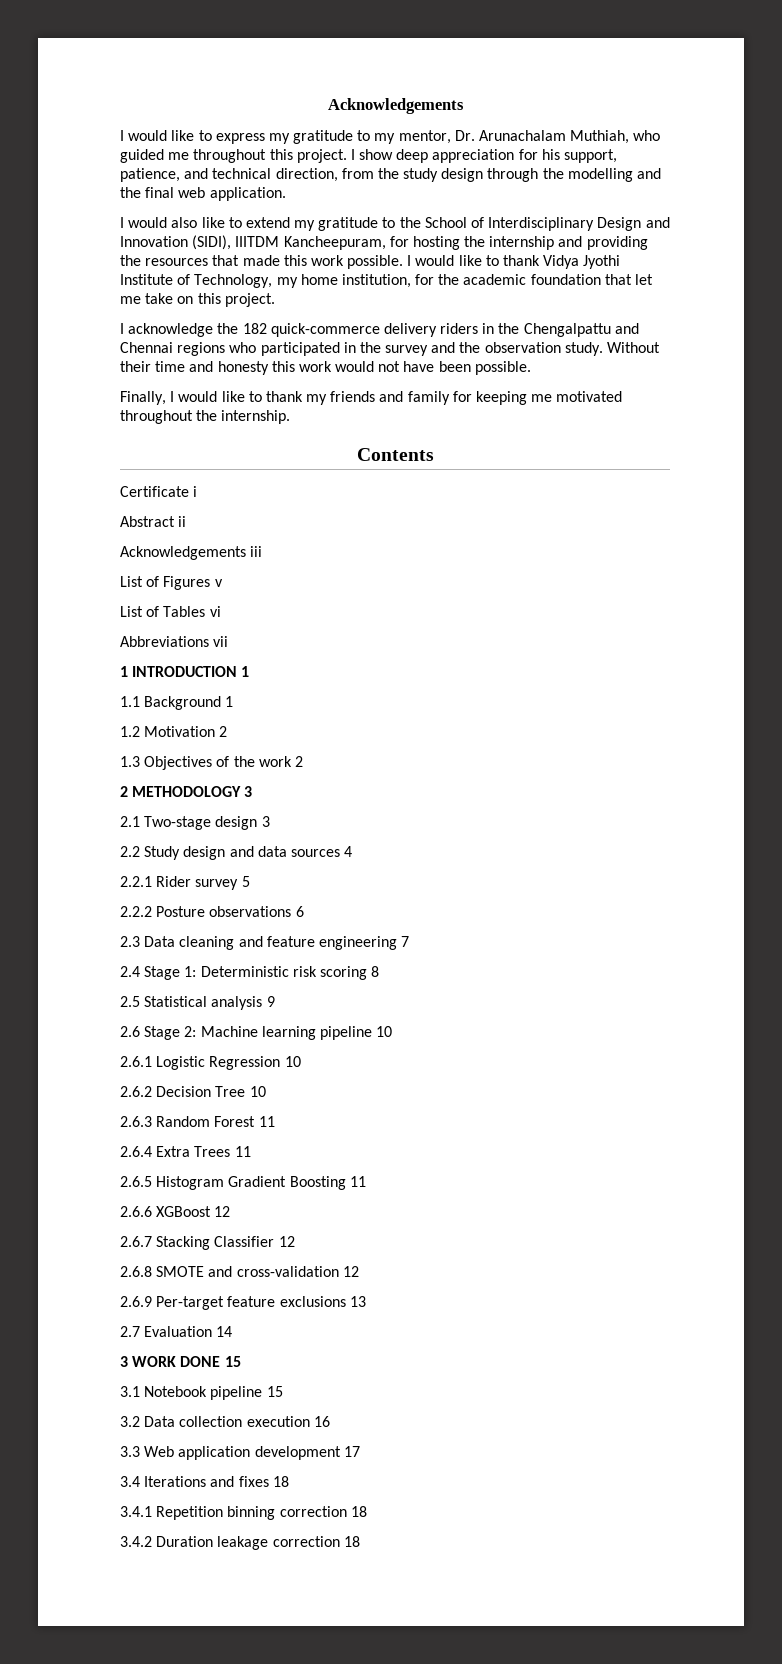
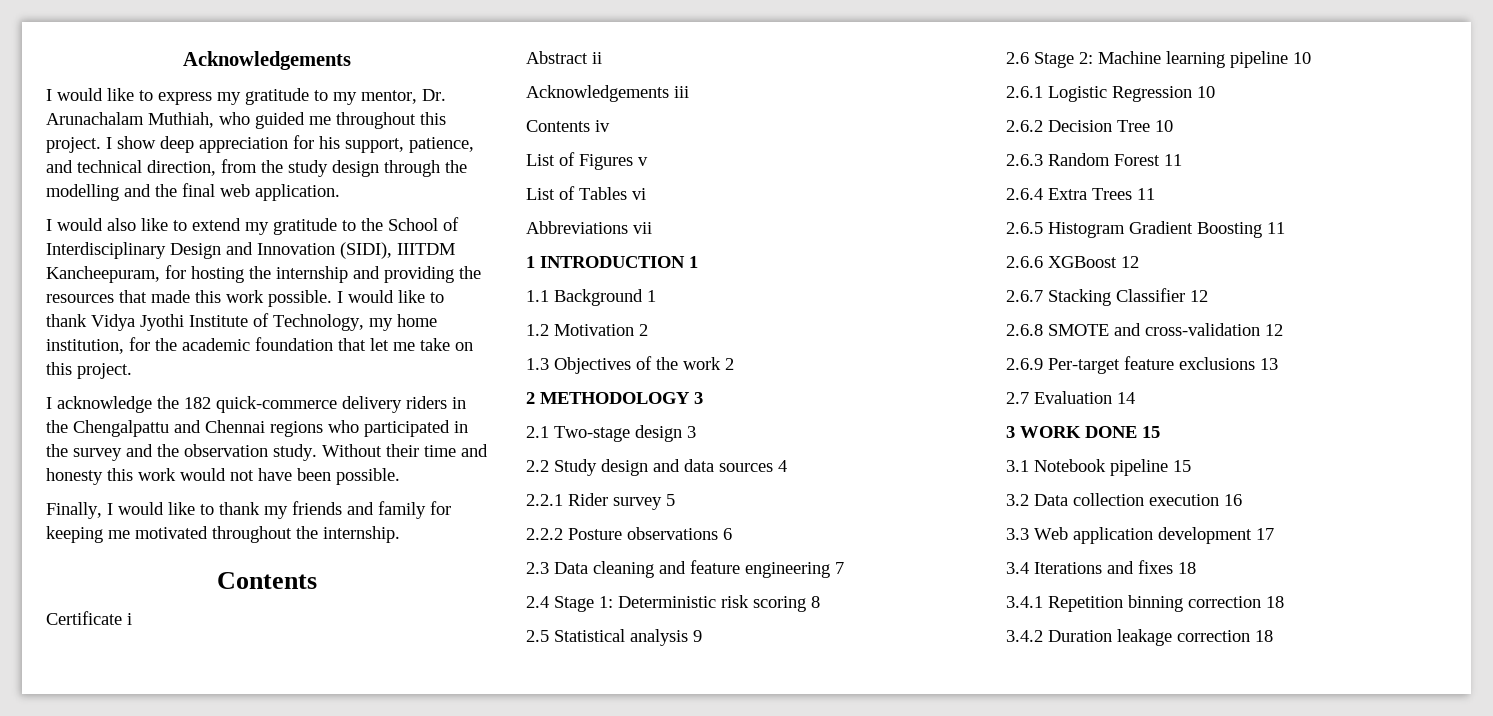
(263, 551) none -> [526,120,610,132] // Contents iv

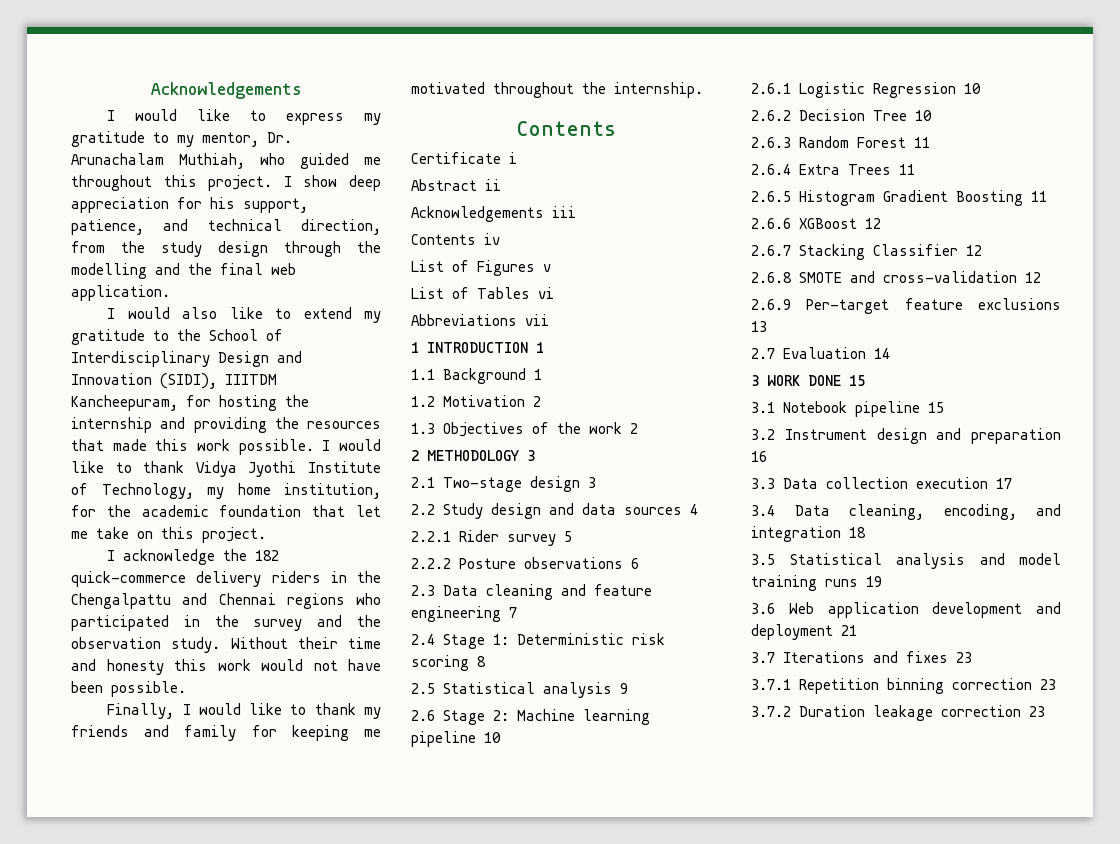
[1034,493,1242,506] [1006,527,1274,544] [1006,562,1029,574] Data collection execution 16 // 3.3 Web application development 17 // 3.4 -> [784,428,1061,444] [751,451,767,462] [751,477,1012,489] [751,504,1061,520] [751,526,866,542] [751,553,1061,569] [751,575,882,591] [751,602,1061,618] [751,624,857,640] [751,652,775,663] Instrument design and preparation 16 // 3.3 Data collection execution 17 // 3.4 Data cleaning, encoding, and integration 18 // 3.5 Statistical analysis and model training runs 19 // 3.6 Web application development and deployment 21 // 3.7
[1178,562,1196,574] [1006,596,1043,608] 18 // 3.4.1 -> [956,652,972,663] [751,679,791,690] 23 // 3.7.1
[1266,596,1284,608] [1006,630,1043,642] 18 // 3.4.2 -> [1040,679,1056,690] [751,706,791,717] 23 // 3.7.2
[1255,630,1273,642] 18 -> [1029,706,1045,717] 23

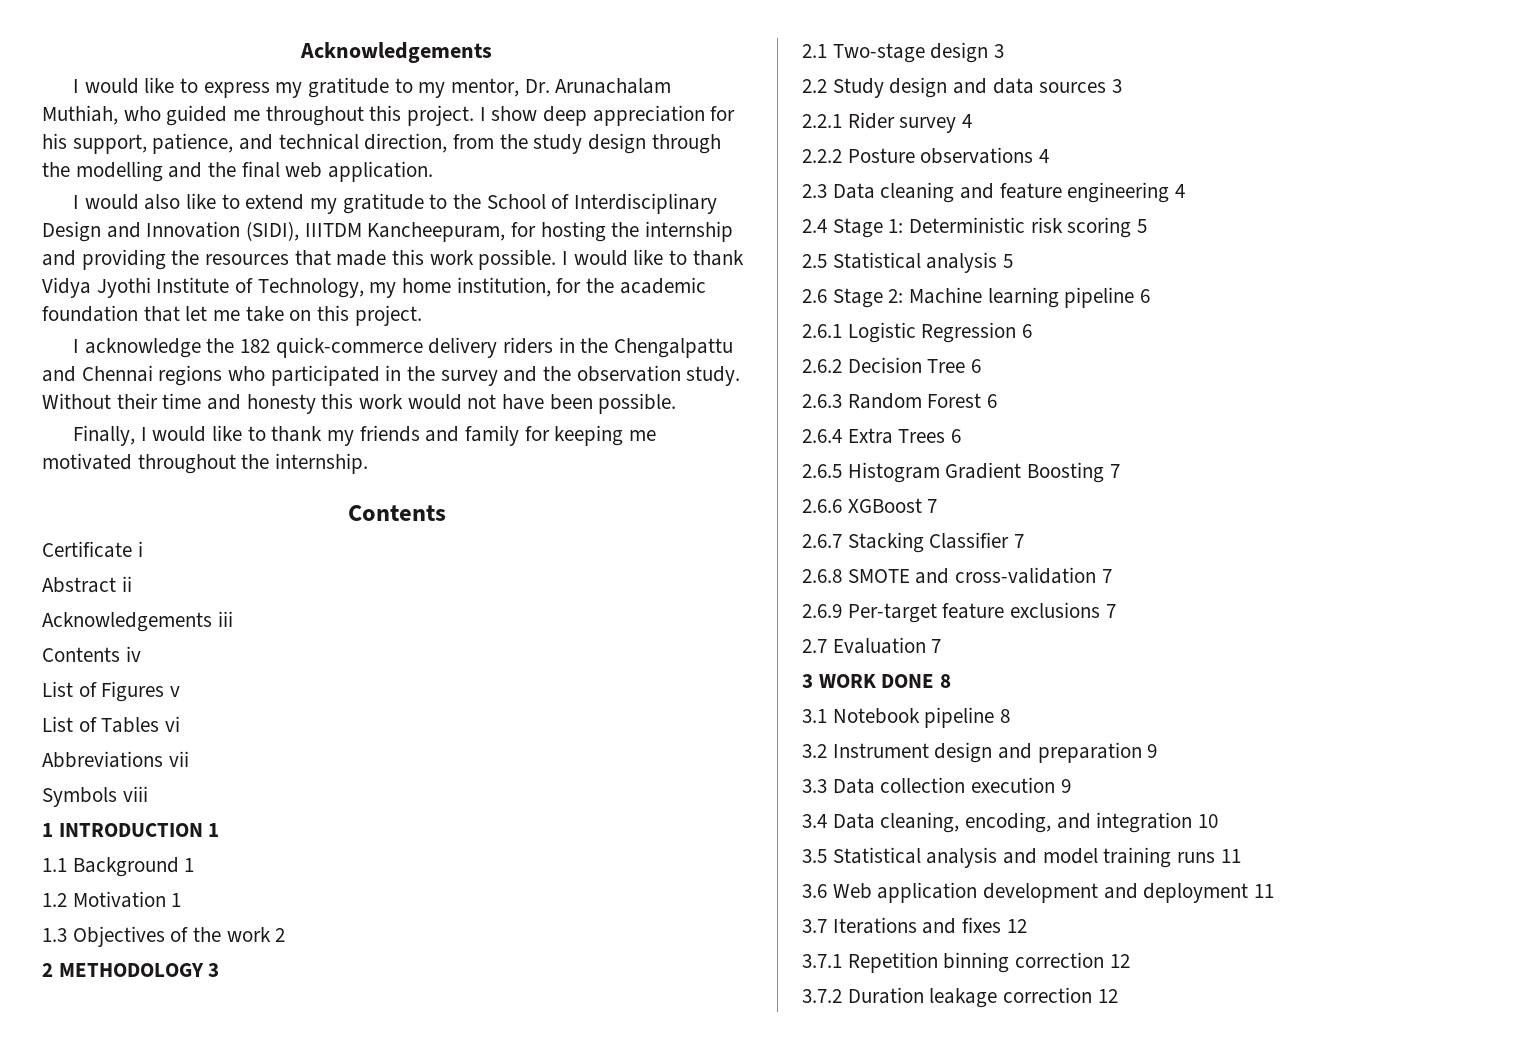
(549, 320) none -> [42,786,148,807] // Symbols viii
[533,396,541,407] 2 -> [171,893,182,907] 1
[690,504,698,515] 4 -> [1112,79,1123,93] 3
[564,531,572,542] 5 -> [962,114,973,128] 4
[631,558,639,569] 6 -> [1039,149,1050,163] 4
[509,607,517,618] 7 -> [1175,184,1186,198] 4
[477,656,486,667] 8 -> [1137,219,1148,233] 5
[620,683,628,694] 9 -> [1003,254,1014,268] 5
[484,732,501,743] 10 -> [1140,289,1151,303] 6
[964,83,981,94] 10 -> [1022,324,1033,338] 6
[915,110,932,121] 10 -> [971,359,982,373] 6
[914,137,930,148] 11 -> [987,394,998,408] 6
[899,164,915,175] 11 -> [951,429,962,443] 6
[1031,191,1047,202] 11 -> [1109,464,1120,478] 7
[865,218,881,229] 12 -> [927,499,938,513] 7
[966,245,982,256] 12 -> [1014,534,1025,548] 7
[1025,272,1041,283] 12 -> [1101,569,1112,583] 7
[751,321,767,332] 13 -> [1105,604,1116,618] 7
[874,348,890,359] 14 -> [931,639,942,653] 7
[849,375,865,386] 15 -> [940,674,952,688] 8
[928,402,944,413] 15 -> [1000,709,1011,723] 8
[751,451,767,462] 16 -> [1147,744,1158,758] 9
[996,478,1012,489] 17 -> [1060,779,1071,793] 9
[849,527,866,538] 18 -> [1198,814,1219,828] 10
[866,576,882,587] 19 -> [1220,849,1241,863] 11
[841,625,857,636] 21 -> [1254,884,1275,898] 11
[956,652,972,663] 23 -> [1006,919,1027,933] 12
[1040,679,1056,690] 23 -> [1109,954,1130,968] 12
[1029,706,1045,717] 23 -> [1097,989,1118,1003] 12

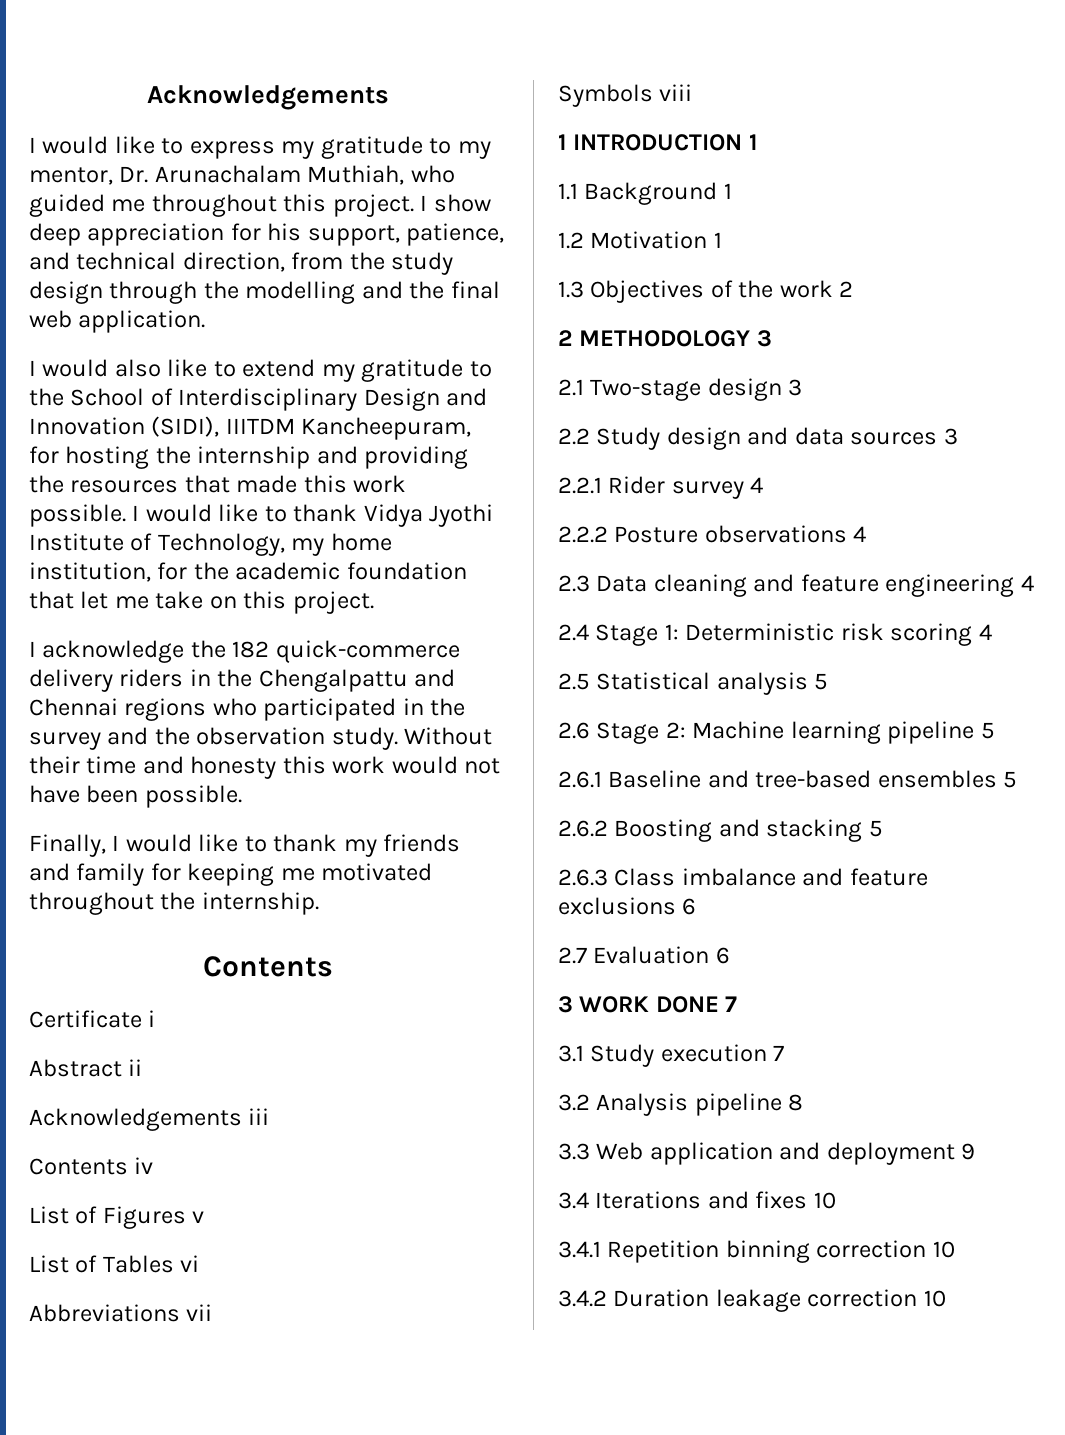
[1137,219,1148,233] 5 -> [978,624,992,640] 4
[1140,289,1151,303] 6 -> [980,722,995,739] 5
[847,322,1033,343] [802,357,982,373] [802,393,998,409] [802,428,962,444] [802,462,1120,483] [802,498,938,513] [802,532,1025,553] [802,567,1112,584] [802,603,937,623] Logistic Regression 6 // 2.6.2 Decision Tree 6 // 2.6.3 Random Forest 6 // 2.6.4 Extra Trees 6 // 2.6.5 Histogram Gradient Boosting 7 // 2.6.6 XGBoost 7 // 2.6.7 Stacking Classifier 7 // 2.6.8 SMOTE and cross-validation 7 // 2.6.9 Per-target -> [608,770,1018,788] [558,819,883,842] [558,868,844,886] Baseline and tree-based ensembles 5 // 2.6.2 Boosting and stacking 5 // 2.6.3 Class imbalance and
[1105,604,1116,618] 7 -> [682,898,697,915] 6
[931,639,942,653] 7 -> [715,947,730,964] 6
[940,674,952,688] 8 -> [725,996,738,1012] 7
[832,707,1011,728] [802,742,1158,763] [802,777,1071,794] [802,812,1219,833] [802,847,1241,868] [802,882,1275,903] [802,919,827,933] Notebook pipeline 8 // 3.2 Instrument design and preparation 9 // 3.3 Data collection execution 9 // 3.4 Data cleaning, encoding, and integration 10 // 3.5 Statistical analysis and model training runs 11 // 3.6 Web application development and deployment 11 // 3.7 -> [590,1044,785,1067] [558,1093,804,1116] [558,1142,976,1165] [558,1192,589,1209] Study execution 7 // 3.2 Analysis pipeline 8 // 3.3 Web application and deployment 9 // 3.4
[1006,919,1027,933] [802,954,842,968] 12 // 3.7.1 -> [813,1192,836,1209] [558,1241,601,1258] 10 // 3.4.1
[1109,954,1130,968] [802,989,842,1003] 12 // 3.7.2 -> [932,1241,955,1258] [558,1290,607,1307] 10 // 3.4.2
[1097,989,1118,1003] 12 -> [923,1290,946,1307] 10

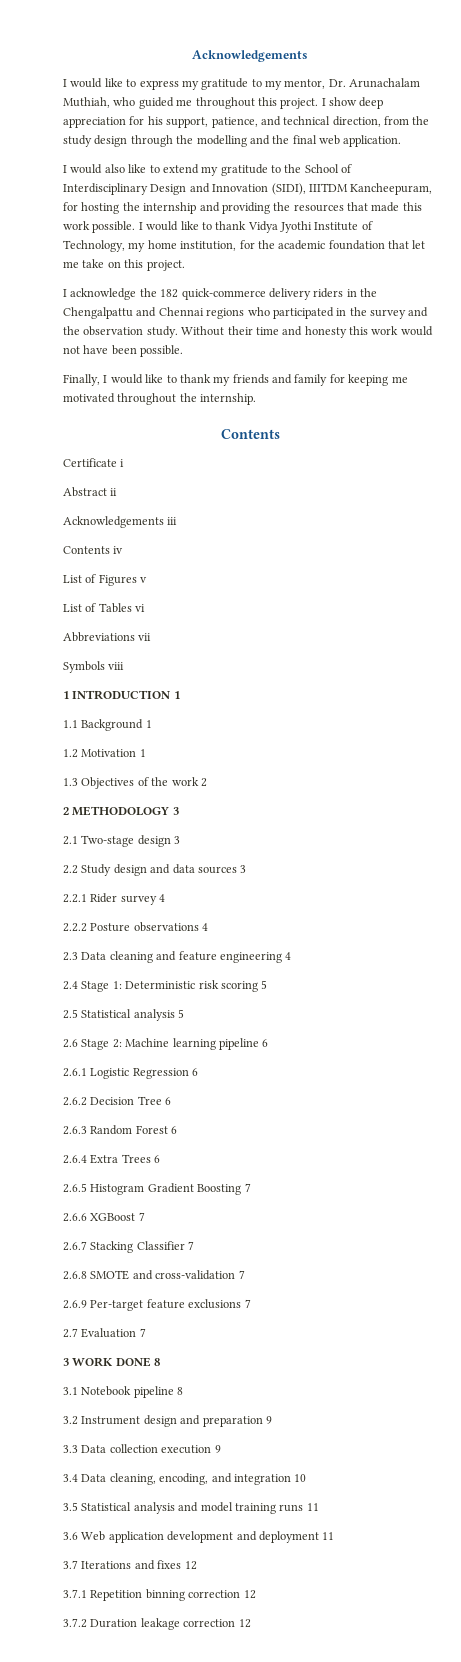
[978,624,992,640] 4 -> [261,980,268,989] 5
[980,722,995,739] 5 -> [262,1039,269,1047] 6
[608,770,1018,788] [558,819,883,842] [558,868,844,886] Baseline and tree-based ensembles 5 // 2.6.2 Boosting and stacking 5 // 2.6.3 Class imbalance and -> [90,1068,199,1079] [63,1096,172,1106] [63,1125,178,1135] [63,1154,161,1164] [63,1183,251,1195] [63,1212,145,1222] [63,1241,195,1253] [63,1270,245,1280] [63,1300,144,1311] Logistic Regression 6 // 2.6.2 Decision Tree 6 // 2.6.3 Random Forest 6 // 2.6.4 Extra Trees 6 // 2.6.5 Histogram Gradient Boosting 7 // 2.6.6 XGBoost 7 // 2.6.7 Stacking Classifier 7 // 2.6.8 SMOTE and cross-validation 7 // 2.6.9 Per-target
[682,898,697,915] 6 -> [244,1299,251,1308] 7
[715,947,730,964] 6 -> [139,1328,146,1337] 7
[725,996,738,1012] 7 -> [154,1358,161,1366] 8
[590,1044,785,1067] [558,1093,804,1116] [558,1142,976,1165] [558,1192,589,1209] Study execution 7 // 3.2 Analysis pipeline 8 // 3.3 Web application and deployment 9 // 3.4 -> [81,1386,184,1398] [63,1415,272,1427] [63,1444,221,1454] [63,1473,307,1485] [63,1502,319,1514] [63,1531,335,1543] [63,1560,78,1569] Notebook pipeline 8 // 3.2 Instrument design and preparation 9 // 3.3 Data collection execution 9 // 3.4 Data cleaning, encoding, and integration 10 // 3.5 Statistical analysis and model training runs 11 // 3.6 Web application development and deployment 11 // 3.7
[813,1192,836,1209] [558,1241,601,1258] 10 // 3.4.1 -> [184,1561,197,1570] [63,1589,87,1598] 12 // 3.7.1
[932,1241,955,1258] [558,1290,607,1307] 10 // 3.4.2 -> [243,1590,256,1599] [63,1618,87,1628] 12 // 3.7.2
[923,1290,946,1307] 10 -> [238,1619,251,1628] 12

